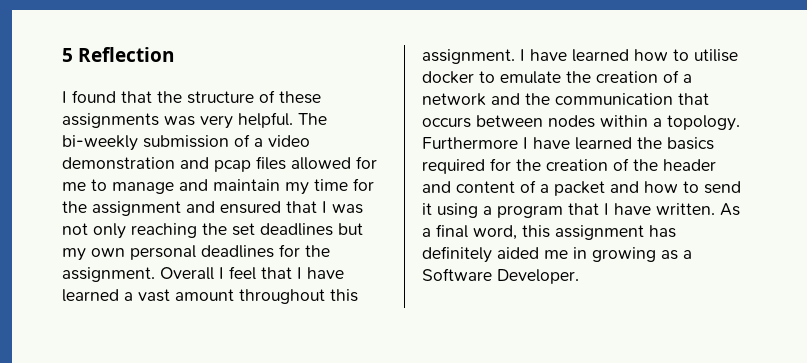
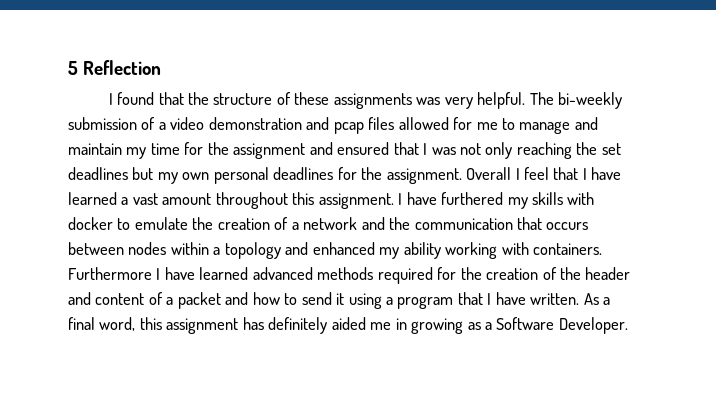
[572,49,738,62] learned how to utilise -> [441,192,595,209] furthered my skills with
[667,115,740,131] topology. -> [224,242,603,259] topology and enhanced my ability working with containers.
[637,137,714,150] the basics -> [252,267,374,280] advanced methods

